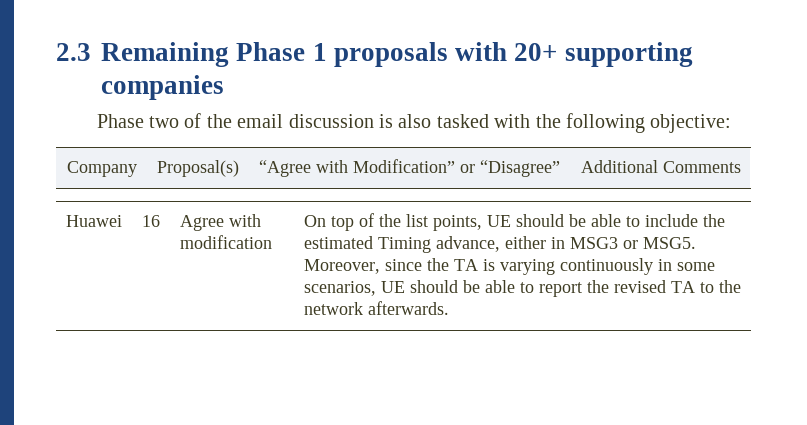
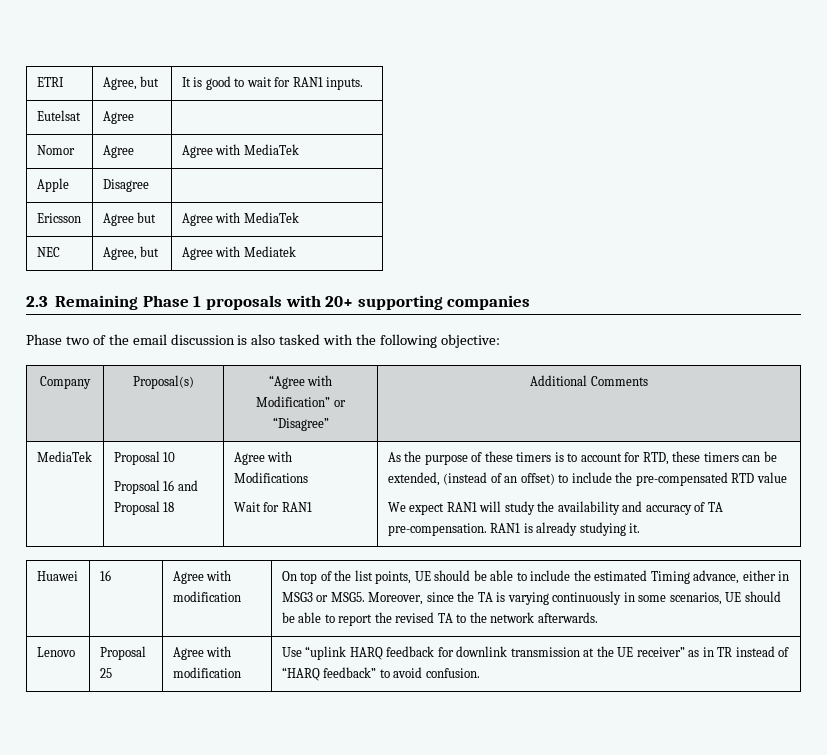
(56, 52) none -> [36,77,64,87] [102,76,160,90] [181,76,364,90] [36,110,81,121] [102,111,134,124] [36,145,75,155] [102,145,134,158] [181,144,299,158] [36,178,69,192] [102,179,149,192] [36,213,81,223] [102,212,157,226] [181,212,299,226] [36,247,60,257] [102,246,160,260] [181,246,296,260] ETRI | Agree, but | It is good to wait for RAN1 inputs. // Eutelsat | Agree | // Nomor | Agree | Agree with MediaTek // Apple | Disagree | // Ericsson | Agree but | Agree with MediaTek // NEC | Agree, but | Agree with Mediatek //
(741, 167) none -> [36,451,92,462] [113,451,176,465] [113,480,198,494] [113,501,175,515] [233,451,293,465] [233,472,308,483] [233,502,312,512] [387,451,777,465] [387,472,787,486] [387,501,723,515] [387,522,641,536] // MediaTek | Proposal 10 // Propsoal 16 and Proposal 18 | Agree with Modifications // Wait for RAN1 | As the purpose of these timers is to account for RTD, these timers can be extended, (instead of an offset) to include the pre-compensated RTD value // We expect RAN1 will study the availability and accuracy of TA pre-compensation. RAN1 is already studying it.
(449, 308) none -> [36,647,75,657] [99,646,146,660] [99,668,112,678] [172,646,232,660] [172,667,241,678] [281,646,790,660] [281,667,480,681] // Lenovo | Proposal 25 | Agree with modification | Use “uplink HARQ feedback for downlink transmission at the UE receiver” as in TR instead of “HARQ feedback” to avoid confusion.

